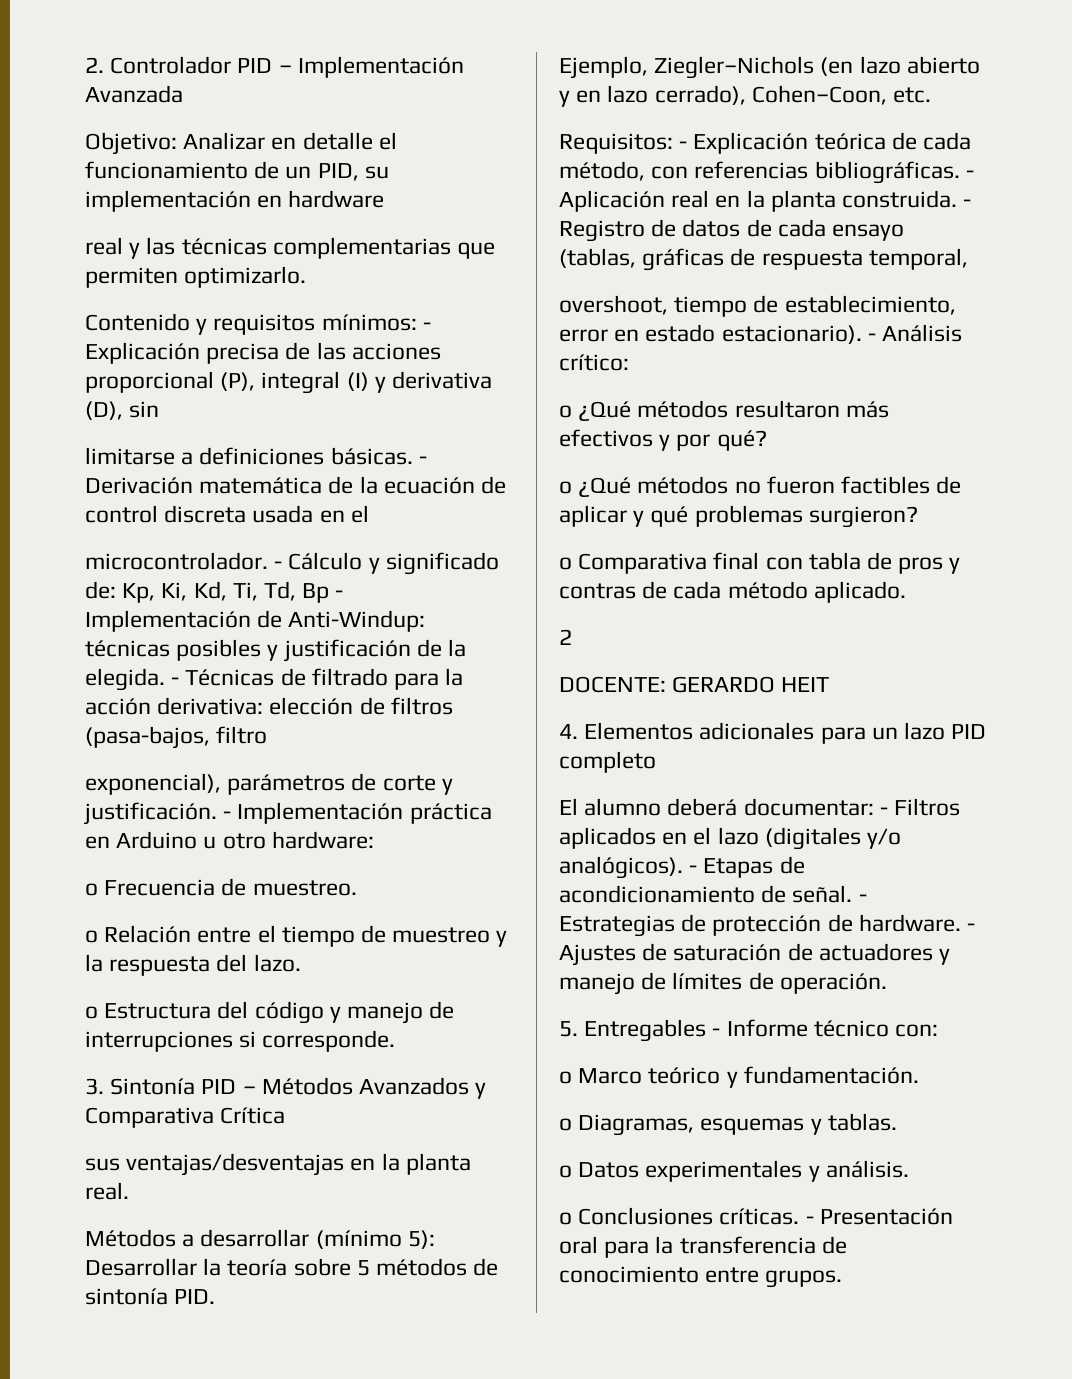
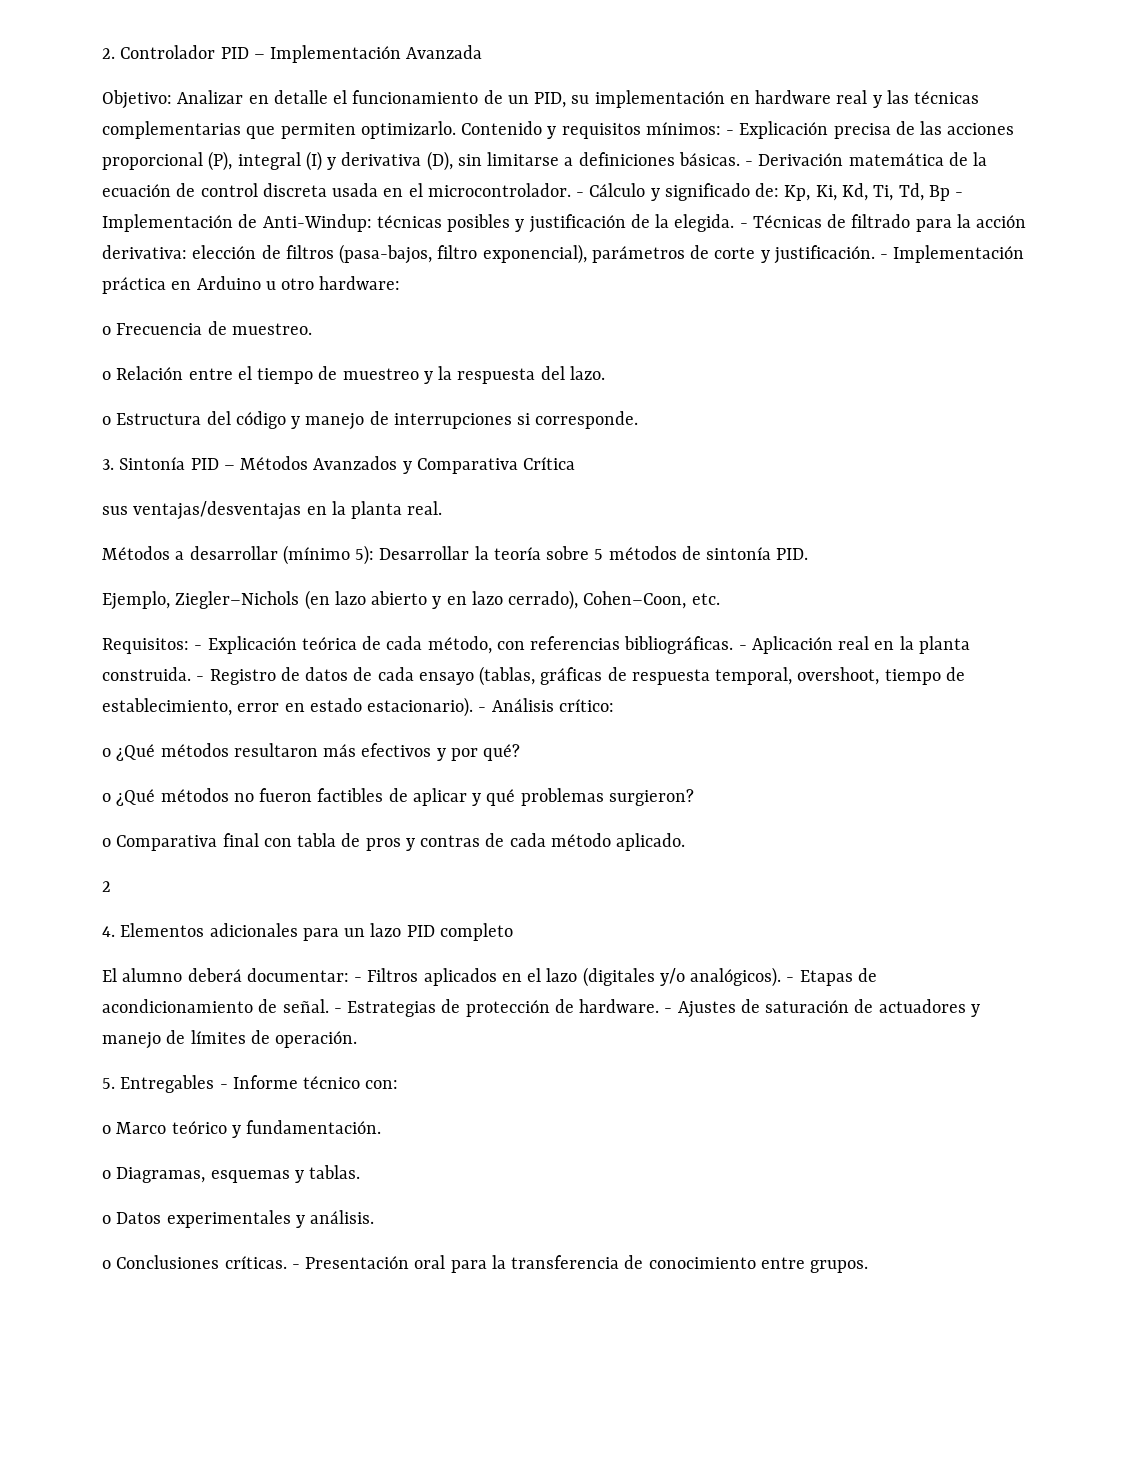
(385, 199) // -> (832, 97) none
(307, 277) // -> (456, 130) none
(160, 409) // -> (482, 160) none
(369, 514) // -> (423, 190) none
(268, 735) // -> (478, 252) none
(968, 259) // -> (793, 676) none
[559,676,830,693] // DOCENTE: GERARDO HEIT -> (111, 886) none

